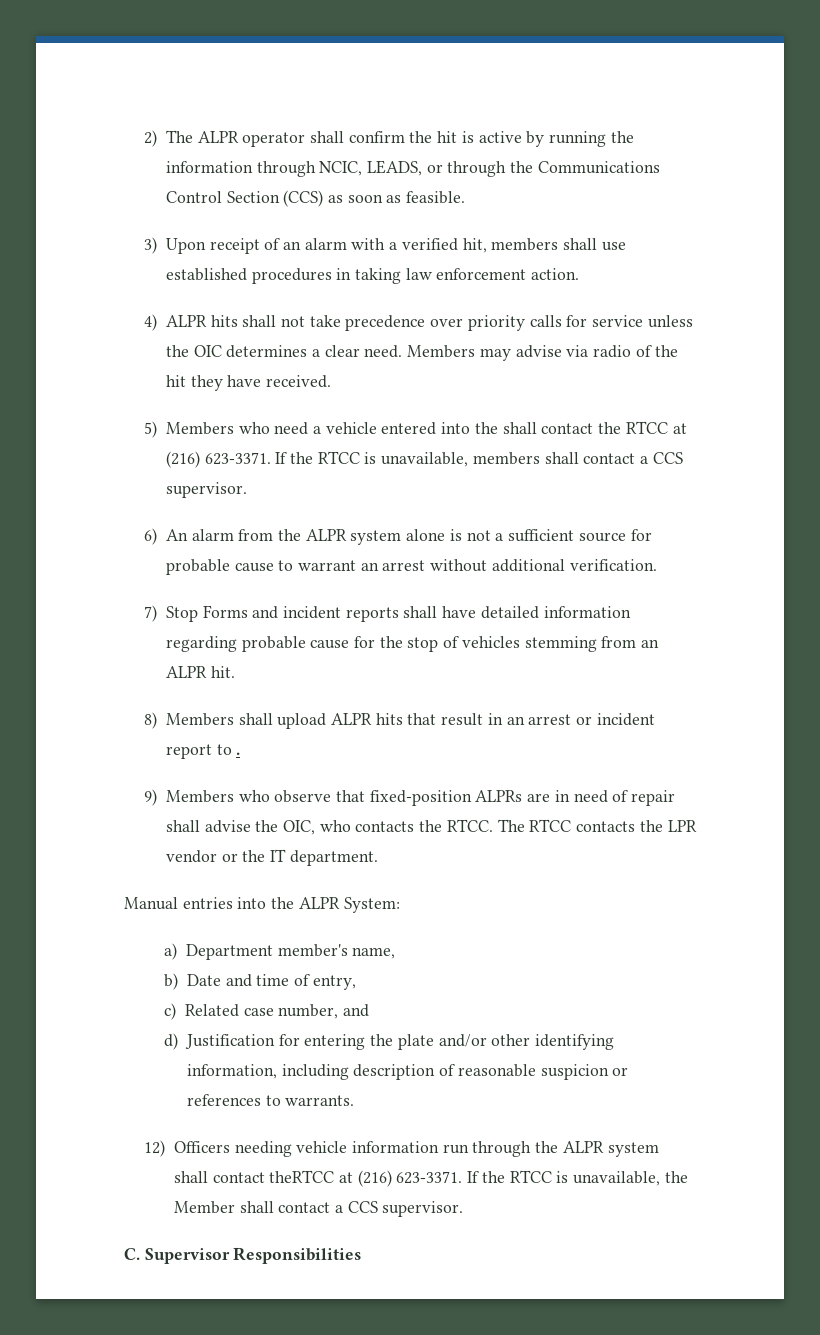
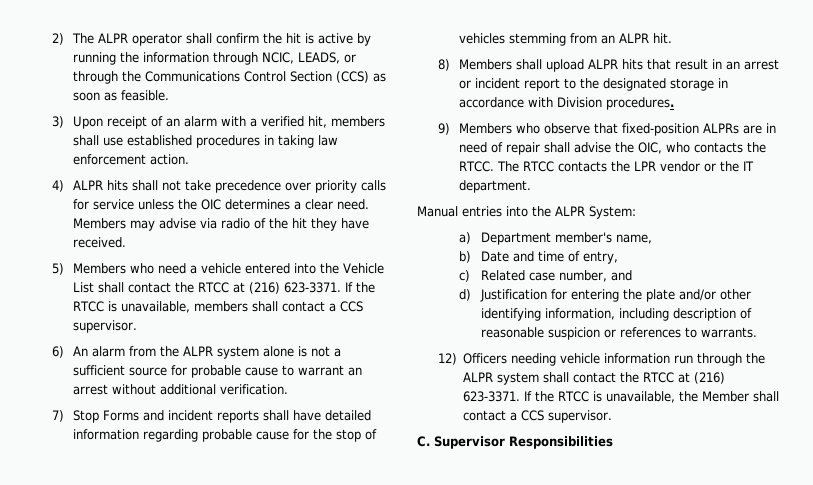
(498, 428) none -> [343,263,385,274] [73,282,95,293] Vehicle List
[236,752,241,755] . -> [580,78,729,91] [459,97,675,110] the designated storage in accordance with Division procedures.
[269,1170,335,1183] theRTCC -> [620,372,675,383] the RTCC

